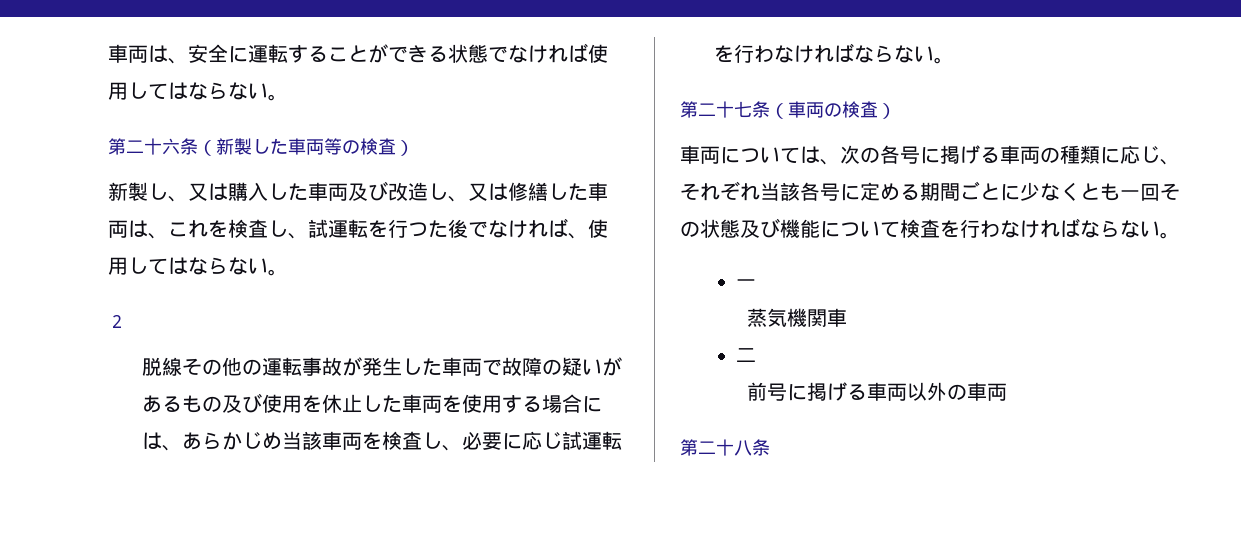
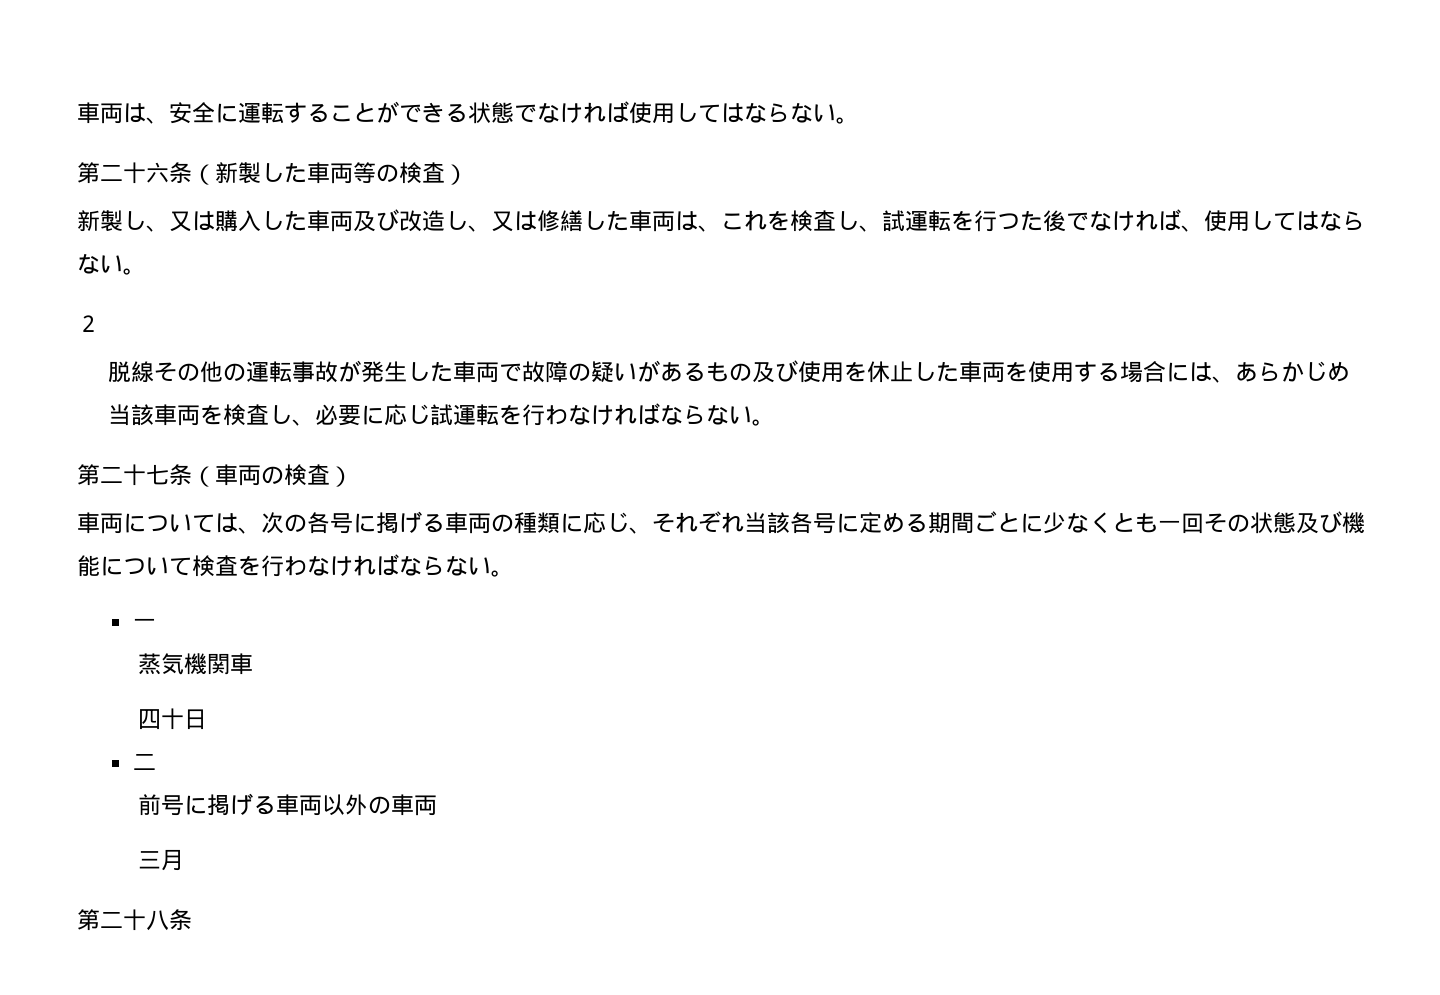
(848, 317) none -> [138,708,208,730] // 四十日
(1008, 392) none -> [138,849,185,871] // 三月

